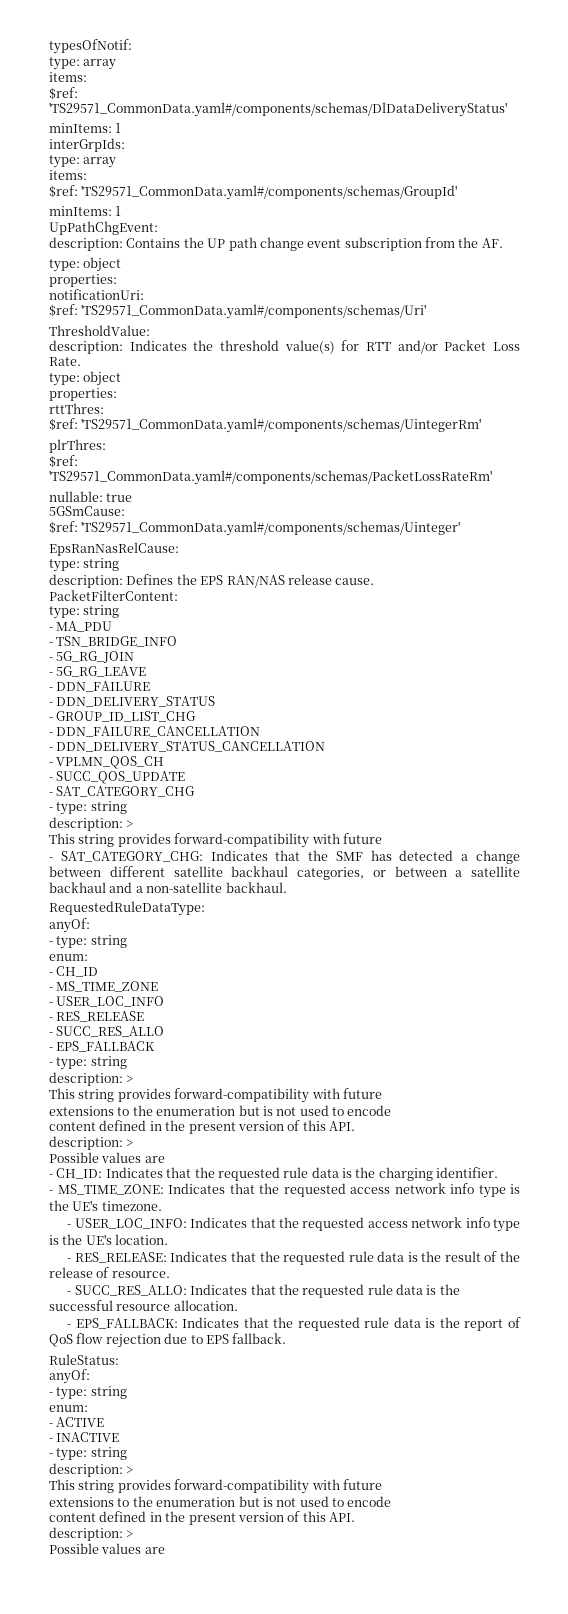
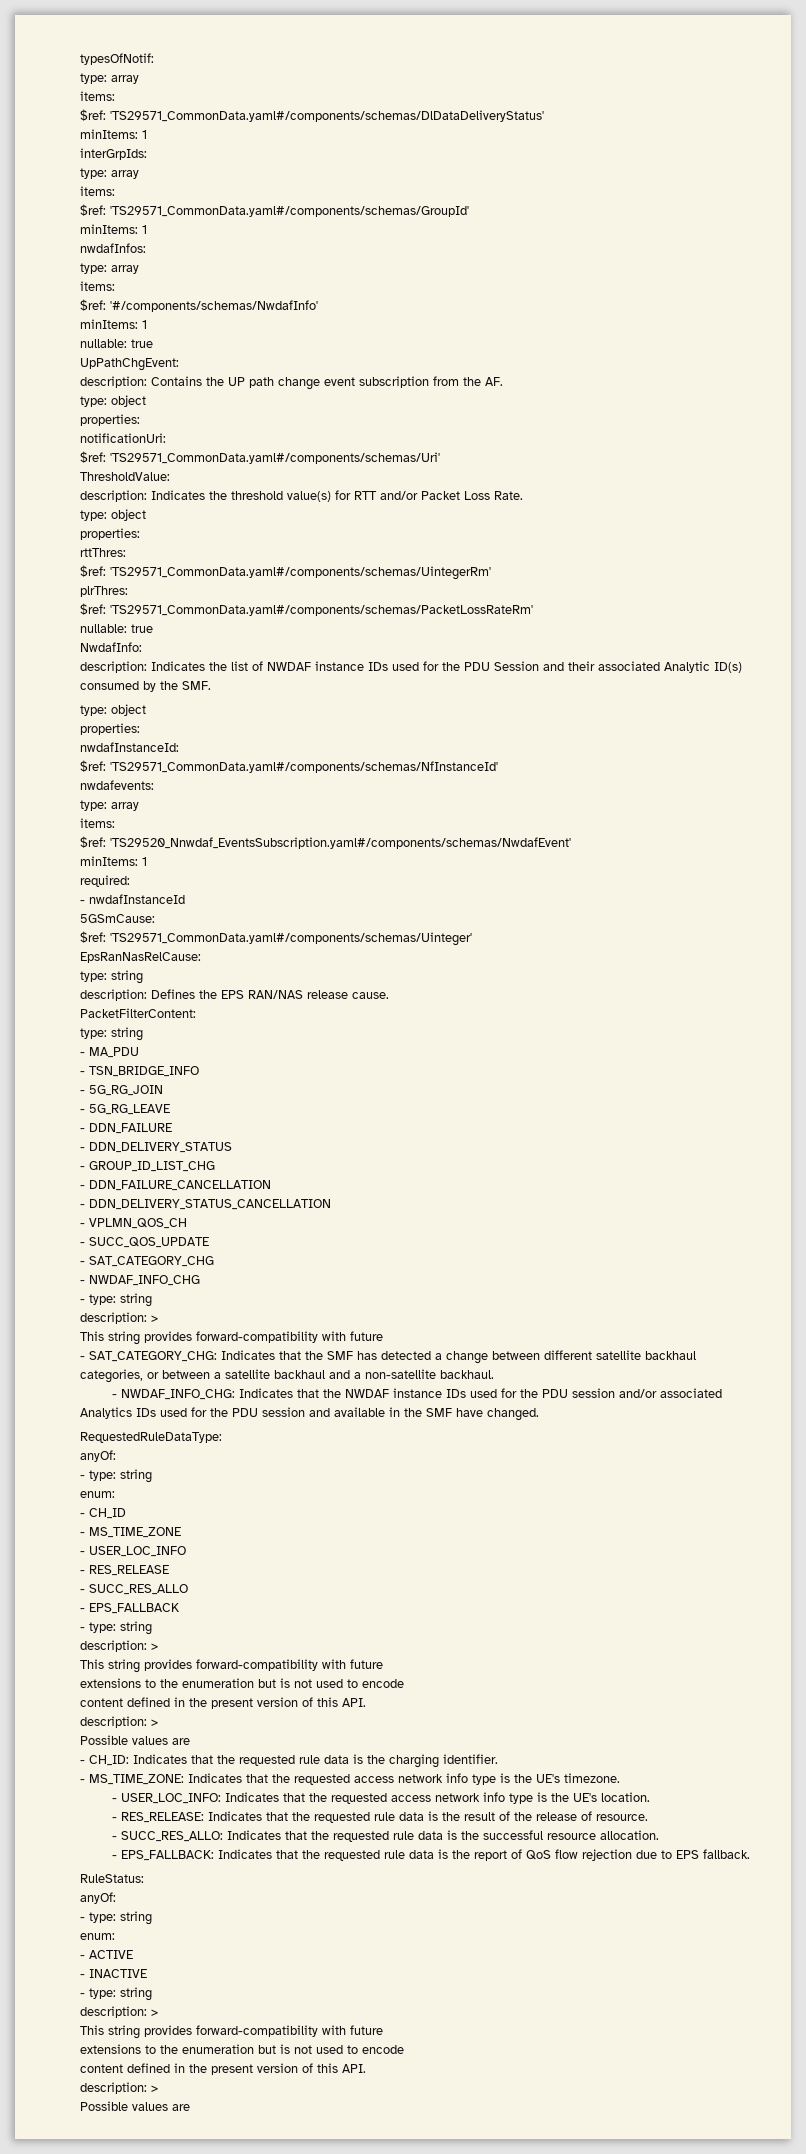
(122, 211) none -> [80,243,146,253] [80,263,139,274] [80,281,115,291] [80,299,318,312] [80,319,147,329] [80,339,153,348] // nwdafInfos: // type: array // items: // $ref: '#/components/schemas/NwdafInfo' // minItems: 1 // nullable: true
(133, 497) none -> [80,642,142,652] [80,661,742,673] [80,681,211,692] [80,704,146,716] [80,723,140,735] [80,742,179,752] [80,760,498,773] [80,780,154,790] [80,800,139,811] [80,818,115,828] [80,836,571,849] [80,856,147,866] [80,875,130,887] [80,894,185,904] // NwdafInfo: // description: Indicates the list of NWDAF instance IDs used for the PDU Session and their associated Analytic ID(s) consumed by the SMF. // type: object // properties: // nwdafInstanceId: // $ref: 'TS29571_CommonData.yaml#/components/schemas/NfInstanceId' // nwdafevents: // type: array // items: // $ref: 'TS29520_Nnwdaf_EventsSubscription.yaml#/components/schemas/NwdafEvent' // minItems: 1 // required: // - nwdafInstanceId
(196, 791) none -> [80,1275,200,1286] // - NWDAF_INFO_CHG
(287, 887) none -> [111,1388,722,1400] [80,1407,539,1421] // - NWDAF_INFO_CHG: Indicates that the NWDAF instance IDs used for the PDU session and/or associated Analytics IDs used for the PDU session and available in the SMF have changed.

